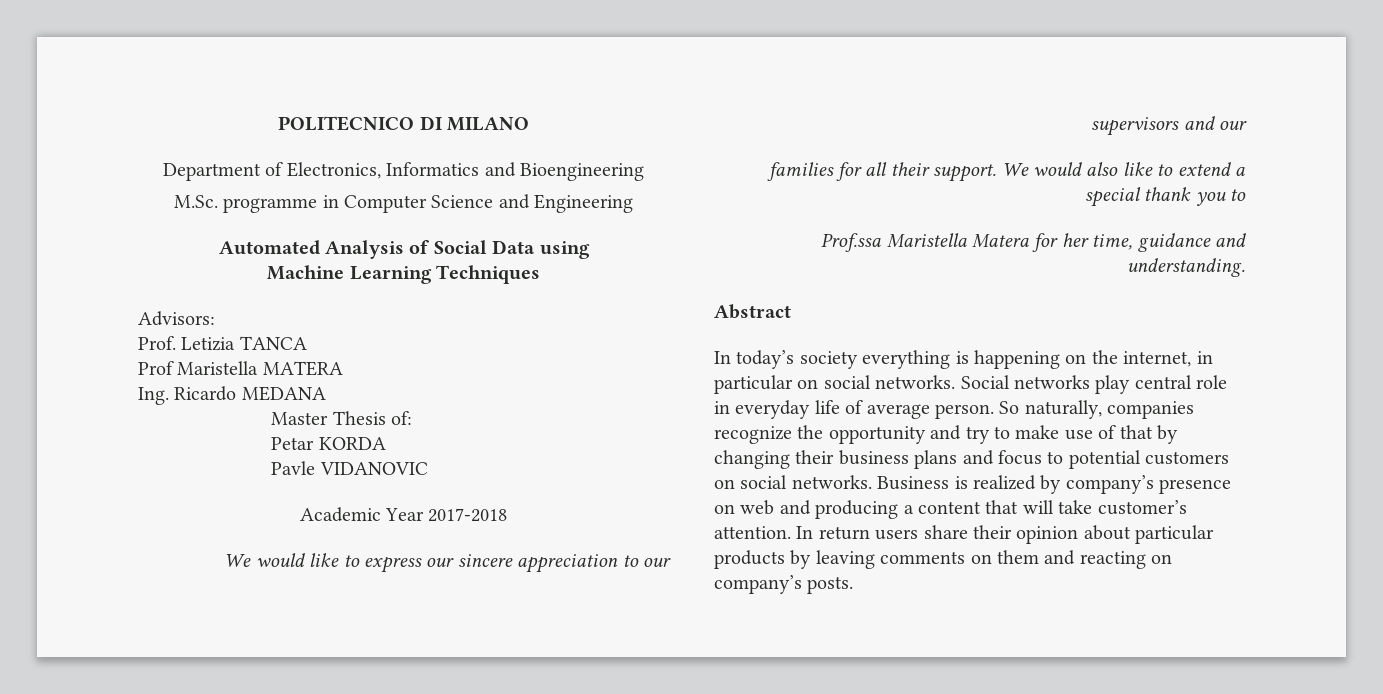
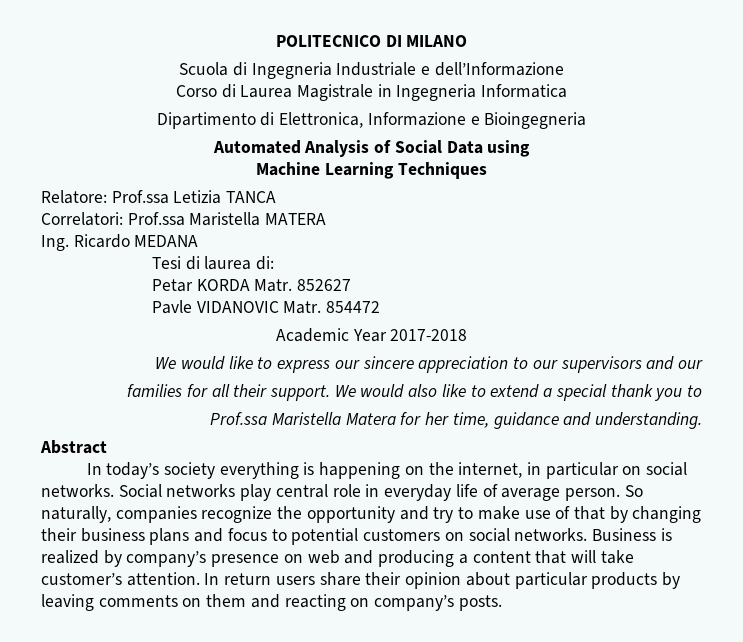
[163,162,644,181] [173,194,634,213] Department of Electronics, Informatics and Bioengineering // M.Sc. programme in Computer Science and Engineering -> [179,62,564,79] [175,84,568,101] [156,112,587,129] Scuola di Ingegneria Industriale e dell’Informazione // Corso di Laurea Magistrale in Ingegneria Informatica // Dipartimento di Elettronica, Informazione e Bioingegneria
[138,311,215,326] [138,336,176,350] Advisors: // Prof. -> [41,190,169,204] Relatore: Prof.ssa
[138,361,174,375] Prof -> [41,212,185,226] Correlatori: Prof.ssa
[271,411,412,425] Master Thesis of: -> [151,256,274,270] Tesi di laurea di:
(386, 443) none -> [254,279,351,292] Matr. 852627
(428, 468) none -> [283,301,380,314] Matr. 854472

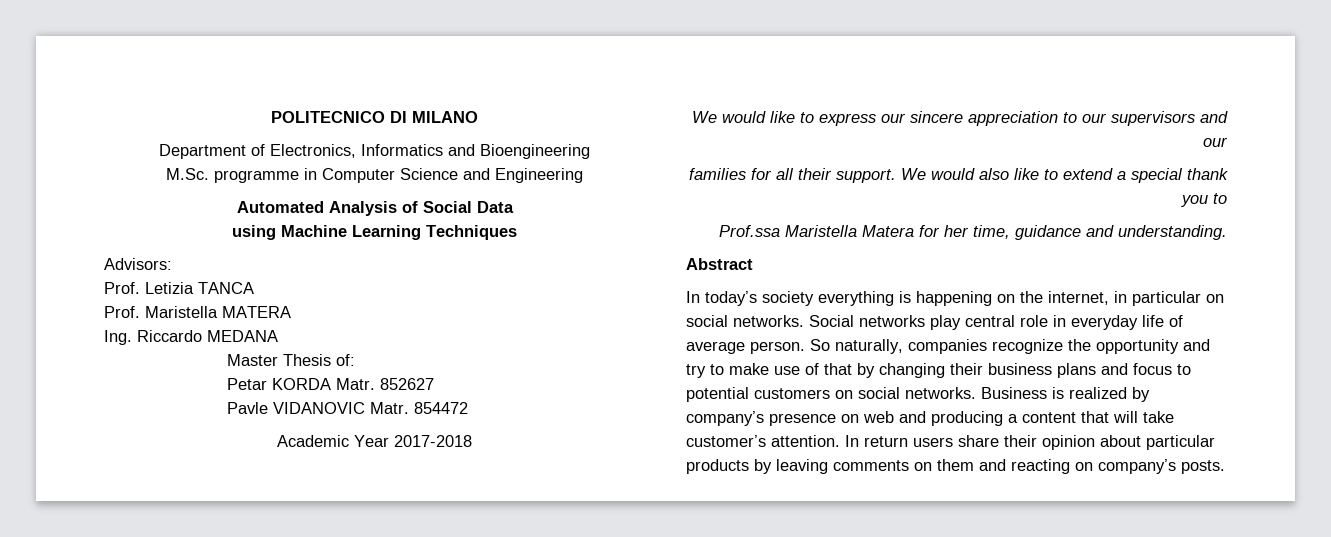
[179,62,564,79] [175,84,568,101] [156,112,587,129] Scuola di Ingegneria Industriale e dell’Informazione // Corso di Laurea Magistrale in Ingegneria Informatica // Dipartimento di Elettronica, Informazione e Bioingegneria -> [159,144,590,159] [166,168,583,183] Department of Electronics, Informatics and Bioengineering // M.Sc. programme in Computer Science and Engineering
(483, 147) none -> (514, 207) //
(531, 148) // -> (276, 232) none
[41,190,169,204] Relatore: Prof.ssa -> [104,258,172,270] [104,282,140,294] Advisors: // Prof.
[41,212,185,226] Correlatori: Prof.ssa -> [104,306,140,318] Prof.
[73,234,130,248] Ricardo -> [137,330,202,342] Riccardo
[151,256,274,270] Tesi di laurea di: -> [227,354,356,366] Master Thesis of:

